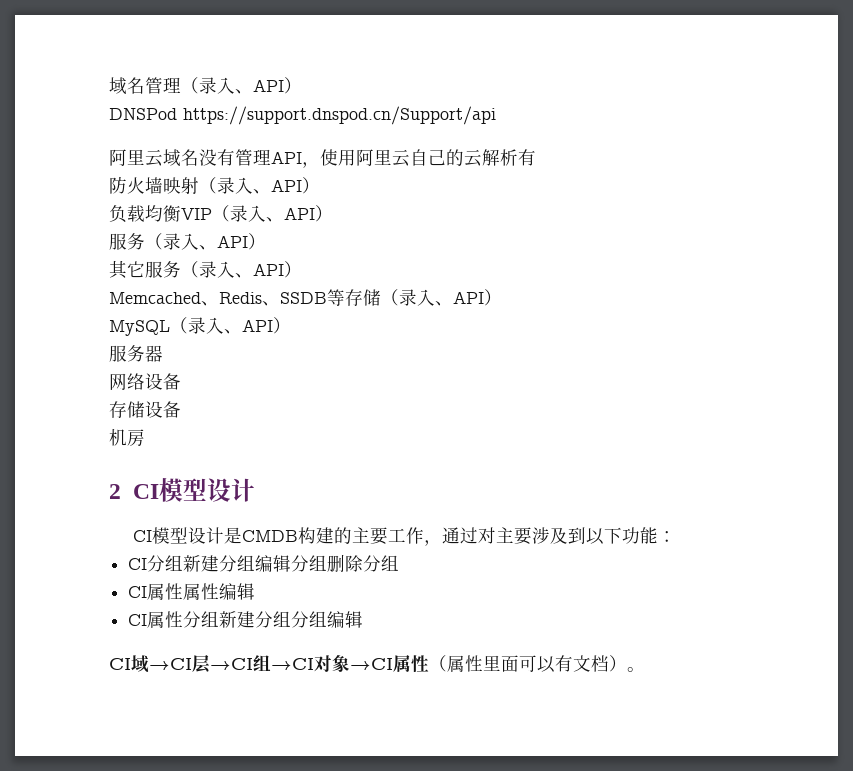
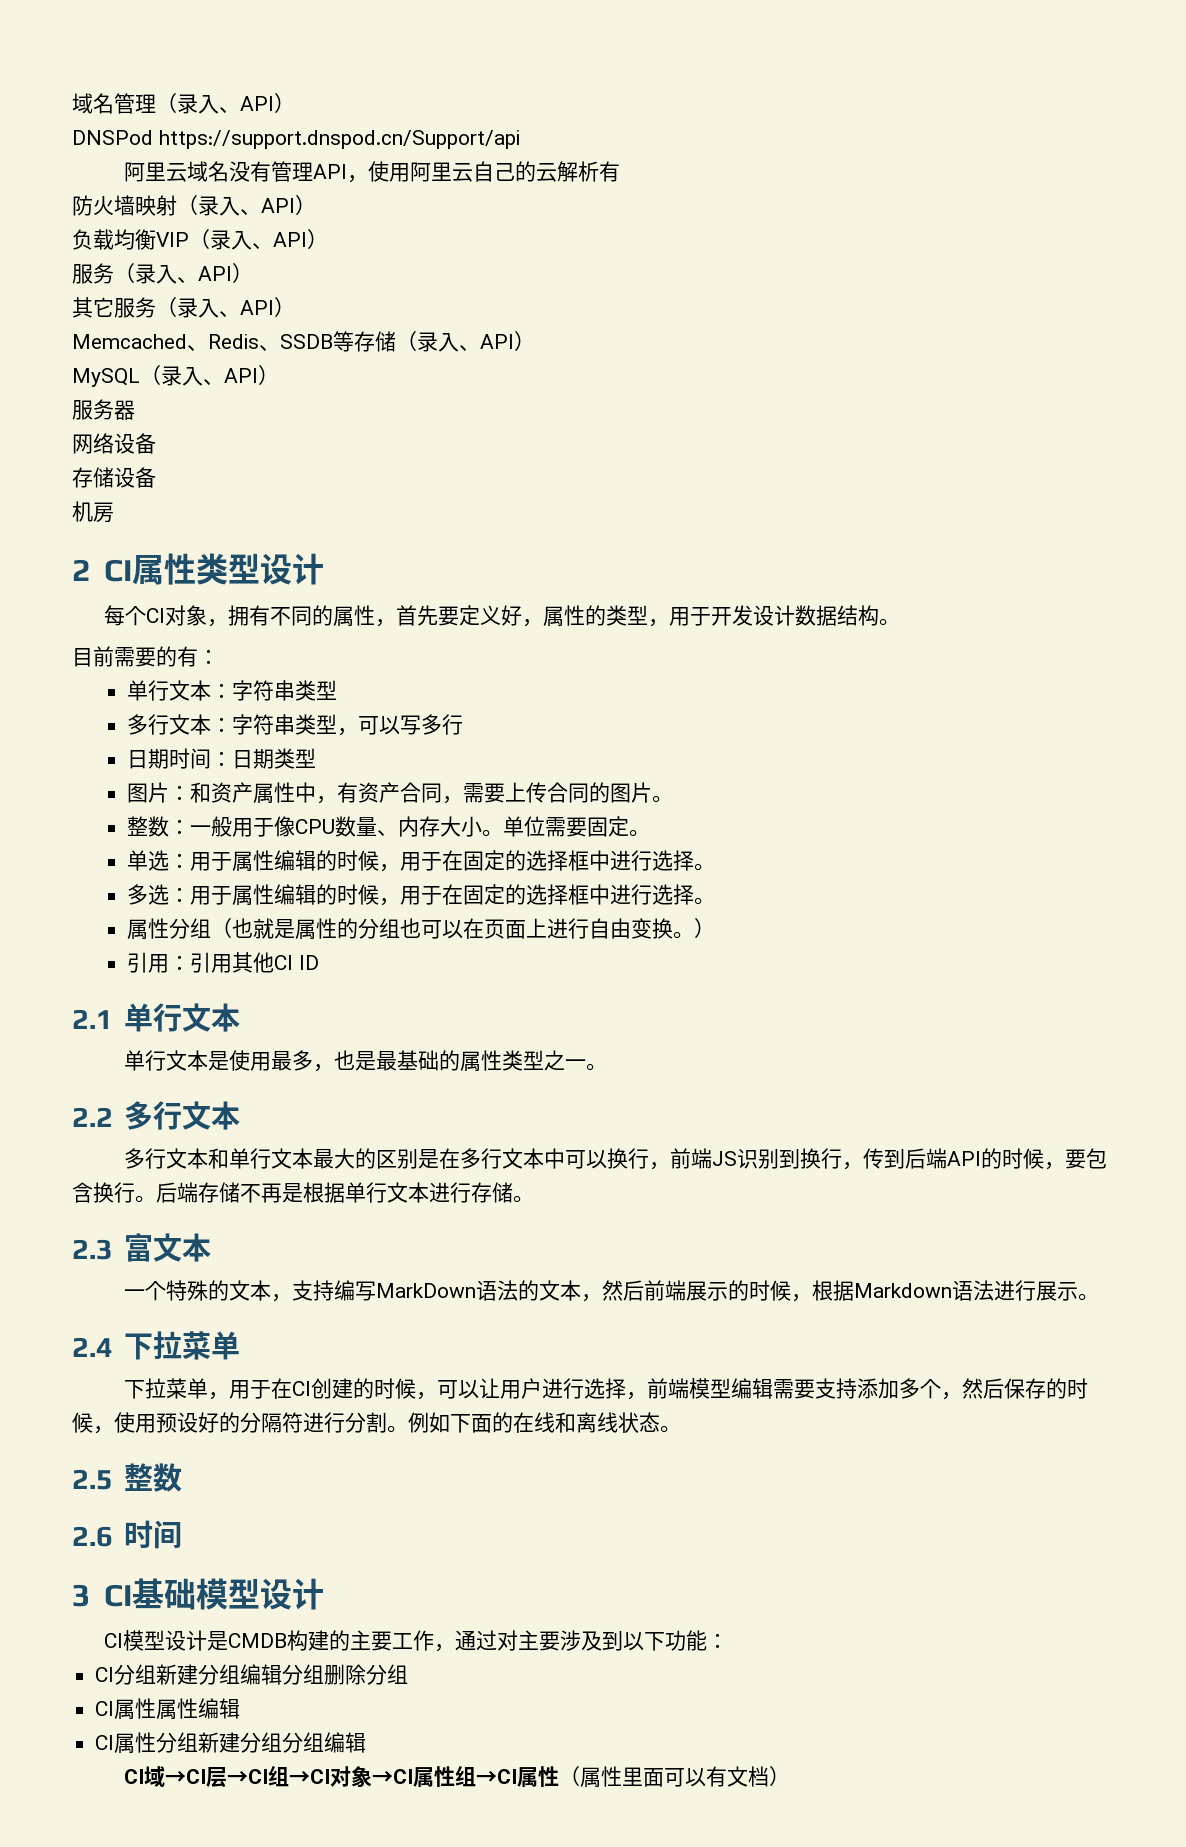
(160, 491) none -> [132,553,325,585] [104,605,901,627] [72,646,219,667] [127,680,338,701] [127,714,464,736] [127,748,317,769] [127,782,674,804] [127,816,651,837] [127,850,716,872] [127,884,716,906] [127,918,716,940] [127,952,320,973] [72,1003,240,1032] [124,1050,608,1072] [72,1101,240,1130] [124,1148,1108,1170] [72,1182,534,1203] [72,1233,211,1262] [124,1280,1100,1302] [72,1331,240,1360] [124,1378,1089,1400] [72,1412,681,1434] [72,1463,182,1492] [72,1520,182,1549] [72,1578,197,1610] 属性类型设计 // 每个CI对象，拥有不同的属性，首先要定义好，属性的类型，用于开发设计数据结构。 // 目前需要的有： // 单行文本：字符串类型 // 多行文本：字符串类型，可以写多行 // 日期时间：日期类型 // 图片：和资产属性中，有资产合同，需要上传合同的图片。 // 整数：一般用于像CPU数量、内存大小。单位需要固定。 // 单选：用于属性编辑的时候，用于在固定的选择框中进行选择。 // 多选：用于属性编辑的时候，用于在固定的选择框中进行选择。 // 属性分组（也就是属性的分组也可以在页面上进行自由变换。） // 引用：引用其他CI ID // 2.1单行文本 // 单行文本是使用最多，也是最基础的属性类型之一。 // 2.2多行文本 // 多行文本和单行文本最大的区别是在多行文本中可以换行，前端JS识别到换行，传到后端API的时候，要包含换行。后端存储不再是根据单行文本进行存储。 // 2.3富文本 // 一个特殊的文本，支持编写MarkDown语法的文本，然后前端展示的时候，根据Markdown语法进行展示。 // 2.4下拉菜单 // 下拉菜单，用于在CI创建的时候，可以让用户进行选择，前端模型编辑需要支持添加多个，然后保存的时候，使用预设好的分隔符进行分割。例如下面的在线和离线状态。 // 2.5整数 // 2.6时间 // 3 CI基础
(429, 664) none -> [455,1766,560,1787] 组→CI属性
[627,667,645,672] 。 -> (791, 1776) none

